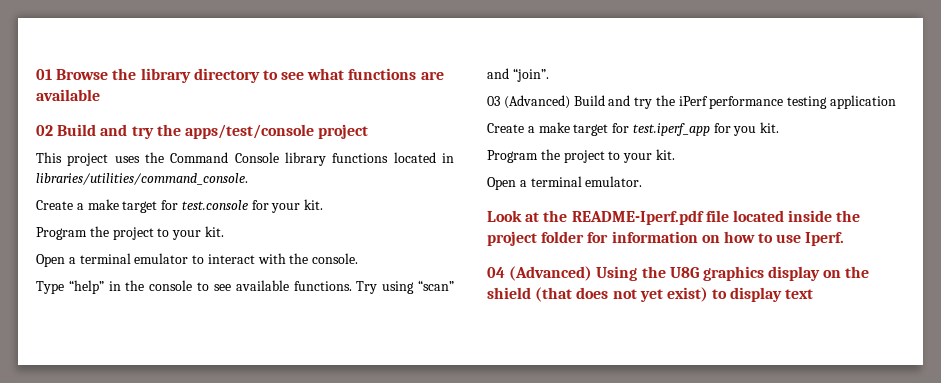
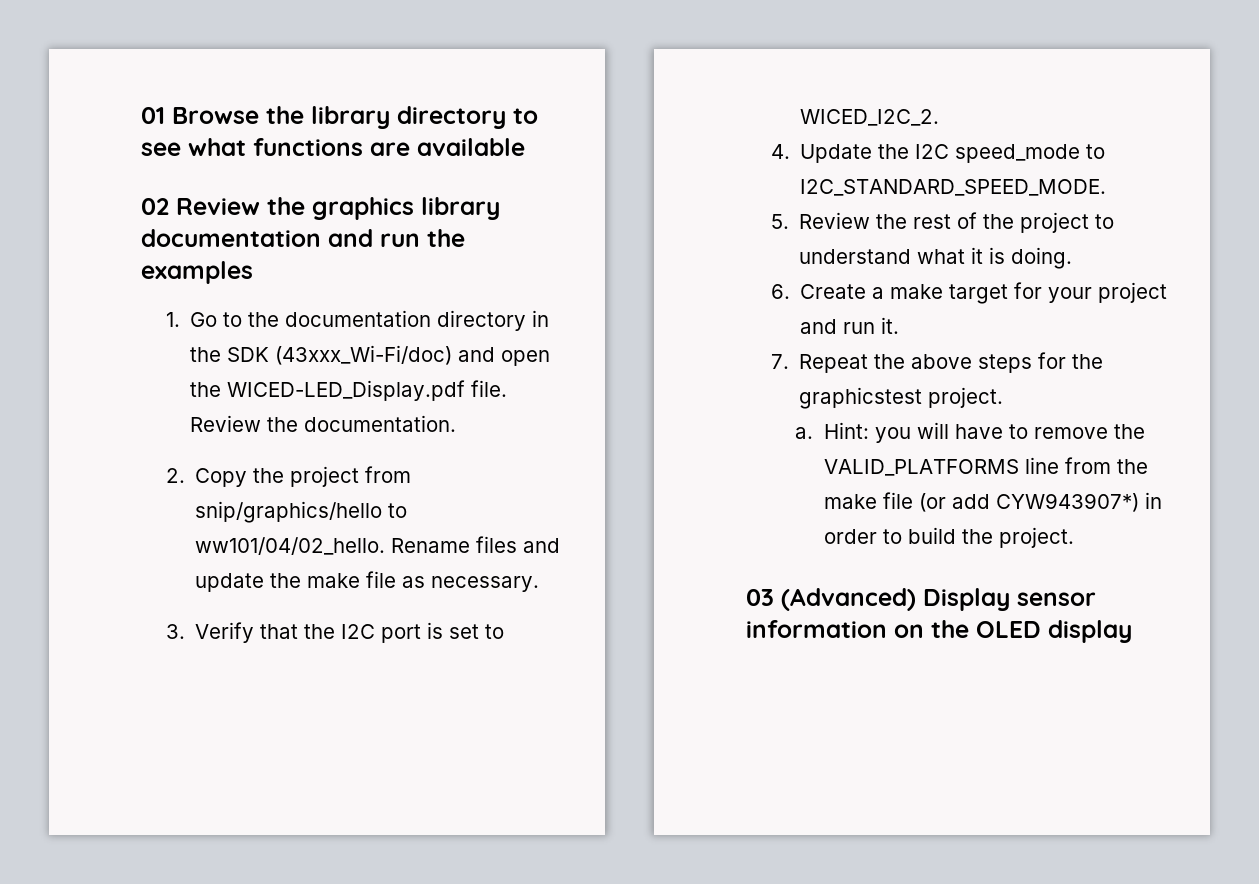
[57,124,369,139] [36,152,454,166] [36,173,248,185] [36,199,324,213] [36,226,224,240] [36,253,359,267] [36,280,454,294] [487,68,549,82] [487,95,897,109] [487,122,780,136] [487,149,675,163] [487,176,643,190] [487,210,861,225] [487,231,845,246] [487,266,870,281] [487,287,814,302] Build and try the apps/test/console project // This project uses the Command Console library functions located in libraries/utilities/command_console. // Create a make target for test.console for your kit. // Program the project to your kit. // Open a terminal emulator to interact with the console. // Type “help” in the console to see available functions. Try using “scan” and “join”. // 03 (Advanced) Build and try the iPerf performance testing application // Create a make target for test.iperf_app for you kit. // Program the project to your kit. // Open a terminal emulator. // Look at the README-Iperf.pdf file located inside the project folder for information on how to use Iperf. // 04 (Advanced) Using the U8G graphics display on the shield (that does not yet exist) to display text -> [176,197,500,220] [141,229,465,247] [141,261,253,284] [165,310,550,331] [190,345,551,366] [190,380,508,401] [190,415,457,432] [165,466,411,487] [194,501,407,523] [194,536,560,555] [194,571,539,592] [165,622,504,643] [799,109,939,126] [770,144,1105,163] [799,179,1106,196] [770,212,1114,233] [798,247,1072,269] [770,282,1167,304] [799,317,899,334] [770,352,1103,373] [798,387,1003,409] [795,422,1145,443] [823,457,1148,476] [823,492,1162,512] [823,527,1074,548] [746,588,1096,611] [746,620,1132,643] Review the graphics library documentation and run the examples // 1. Go to the documentation directory in the SDK (43xxx_Wi-Fi/doc) and open the WICED-LED_Display.pdf file. Review the documentation. // 2. Copy the project from snip/graphics/hello to ww101/04/02_hello. Rename files and update the make file as necessary. // 3. Verify that the I2C port is set to WICED_I2C_2. // 4. Update the I2C speed_mode to I2C_STANDARD_SPEED_MODE. // 5. Review the rest of the project to understand what it is doing. // 6. Create a make target for your project and run it. // 7. Repeat the above steps for the graphicstest project. // a. Hint: you will have to remove the VALID_PLATFORMS line from the make file (or add CYW943907*) in order to build the project. // 03 (Advanced) Display sensor information on the OLED display

